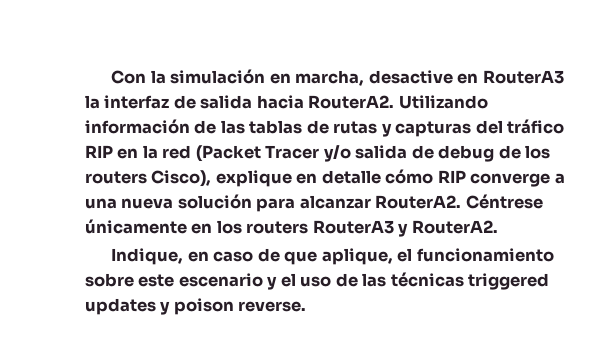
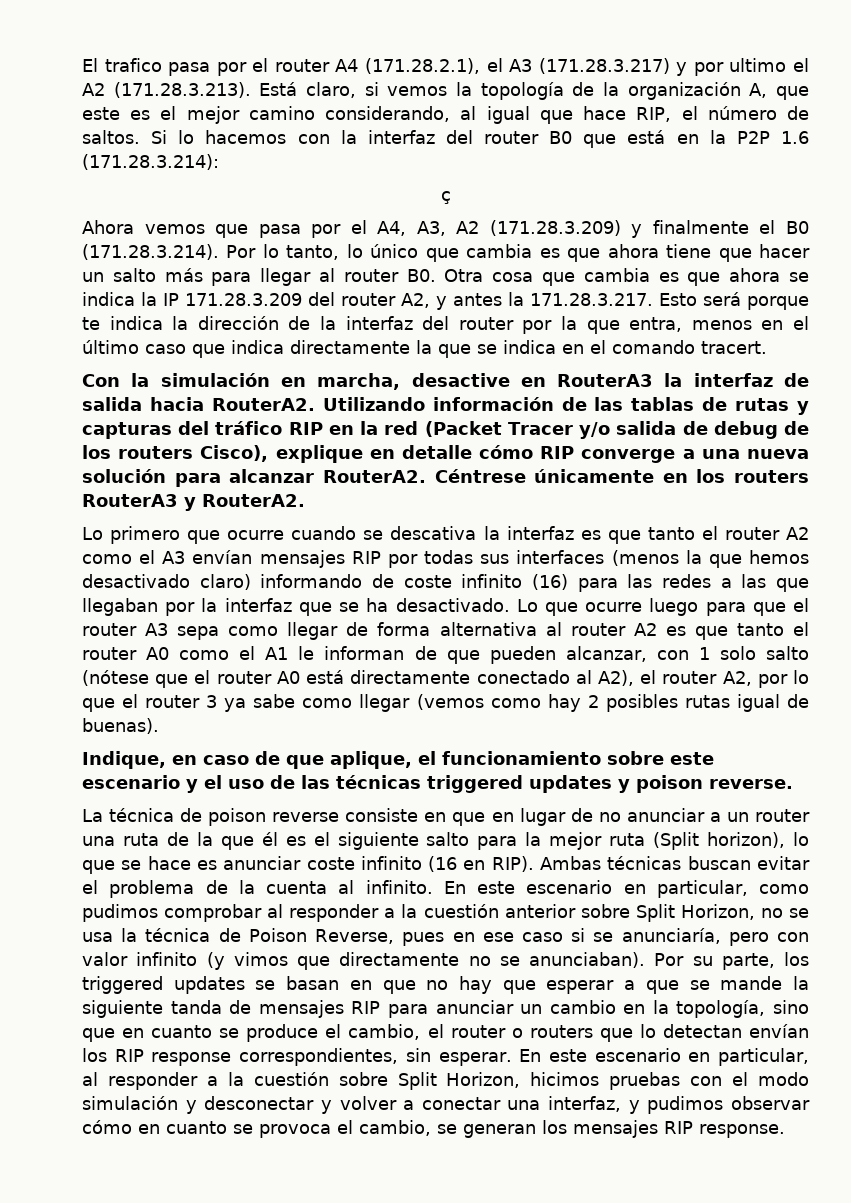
(111, 77) none -> [82,58,809,76] [82,82,809,100] [82,106,810,124] [82,130,809,148] [82,154,219,170] [440,191,451,204] [82,220,810,238] [82,244,810,262] [82,268,809,286] [82,292,809,310] [82,316,810,334] [82,340,767,358] El trafico pasa por el router A4 (171.28.2.1), el A3 (171.28.3.217) y por ultimo el A2 (171.28.3.213). Está claro, si vemos la topología de la organización A, que este es el mejor camino considerando, al igual que hace RIP, el número de saltos. Si lo hacemos con la interfaz del router B0 que está en la P2P 1.6 (171.28.3.214): // ç // Ahora vemos que pasa por el A4, A3, A2 (171.28.3.209) y finalmente el B0 (171.28.3.214). Por lo tanto, lo único que cambia es que ahora tiene que hacer un salto más para llegar al router B0. Otra cosa que cambia es que ahora se indica la IP 171.28.3.209 del router A2, y antes la 171.28.3.217. Esto será porque te indica la dirección de la interfaz del router por la que entra, menos en el último caso que indica directamente la que se indica en el comando tracert. //
(498, 227) none -> [82,526,809,544] [82,550,809,568] [82,574,809,592] [82,598,809,616] [82,622,809,640] [82,646,809,664] [82,670,809,688] [82,694,810,712] [82,718,159,734] // Lo primero que ocurre cuando se descativa la interfaz es que tanto el router A2 como el A3 envían mensajes RIP por todas sus interfaces (menos la que hemos desactivado claro) informando de coste infinito (16) para las redes a las que llegaban por la interfaz que se ha desactivado. Lo que ocurre luego para que el router A3 sepa como llegar de forma alternativa al router A2 es que tanto el router A0 como el A1 le informan de que pueden alcanzar, con 1 solo salto (nótese que el router A0 está directamente conectado al A2), el router A2, por lo que el router 3 ya sabe como llegar (vemos como hay 2 posibles rutas igual de buenas).
(307, 306) none -> [82,808,811,826] [82,832,809,850] [82,856,810,874] [82,880,809,898] [82,904,809,922] [82,928,810,946] [82,952,809,970] [82,976,809,994] [82,1000,809,1018] [82,1024,809,1042] [82,1048,810,1066] [82,1072,809,1090] [82,1096,810,1114] [82,1120,785,1138] // La técnica de poison reverse consiste en que en lugar de no anunciar a un router una ruta de la que él es el siguiente salto para la mejor ruta (Split horizon), lo que se hace es anunciar coste infinito (16 en RIP). Ambas técnicas buscan evitar el problema de la cuenta al infinito. En este escenario en particular, como pudimos comprobar al responder a la cuestión anterior sobre Split Horizon, no se usa la técnica de Poison Reverse, pues en ese caso si se anunciaría, pero con valor infinito (y vimos que directamente no se anunciaban). Por su parte, los triggered updates se basan en que no hay que esperar a que se mande la siguiente tanda de mensajes RIP para anunciar un cambio en la topología, sino que en cuanto se produce el cambio, el router o routers que lo detectan envían los RIP response correspondientes, sin esperar. En este escenario en particular, al responder a la cuestión sobre Split Horizon, hicimos pruebas con el modo simulación y desconectar y volver a conectar una interfaz, y pudimos observar cómo en cuanto se provoca el cambio, se generan los mensajes RIP response.

